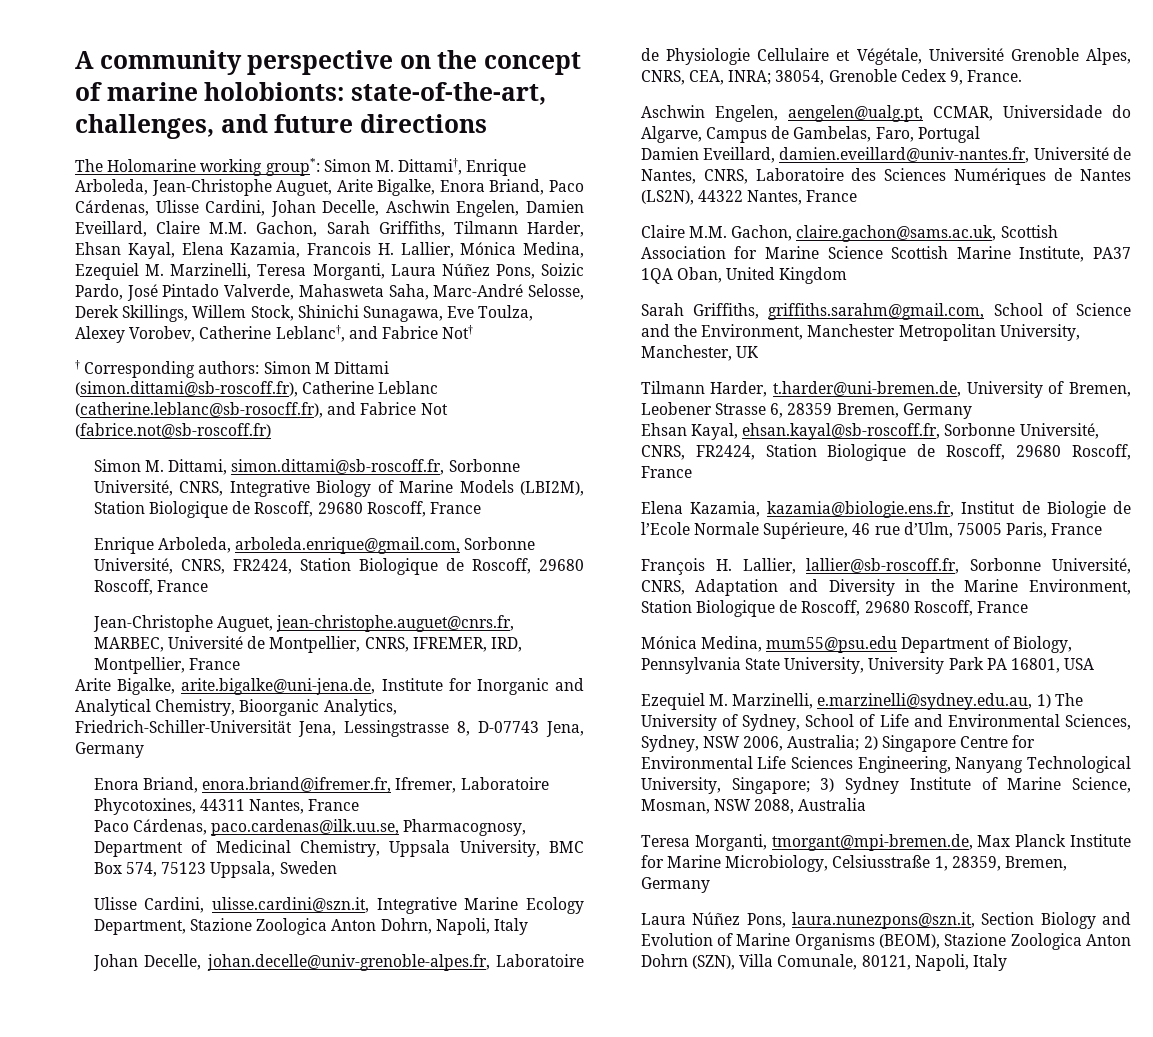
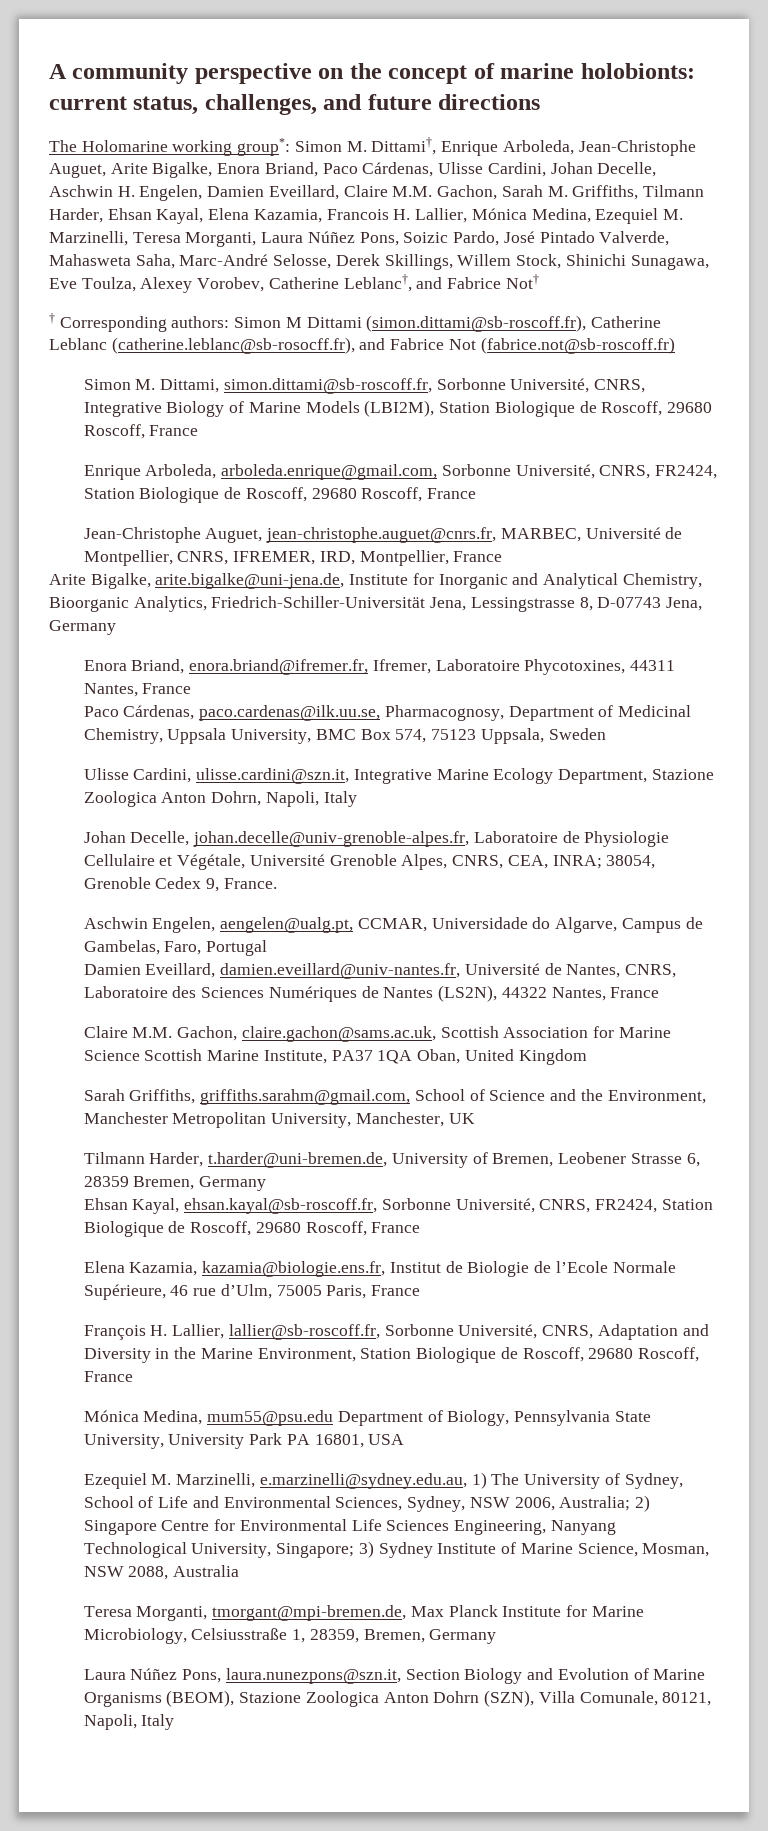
[350,82,546,105] state-of-the-art, -> [49,96,199,115] current status,
(450, 206) none -> [117,186,135,197] H.
(370, 227) none -> [547,186,568,197] M.

